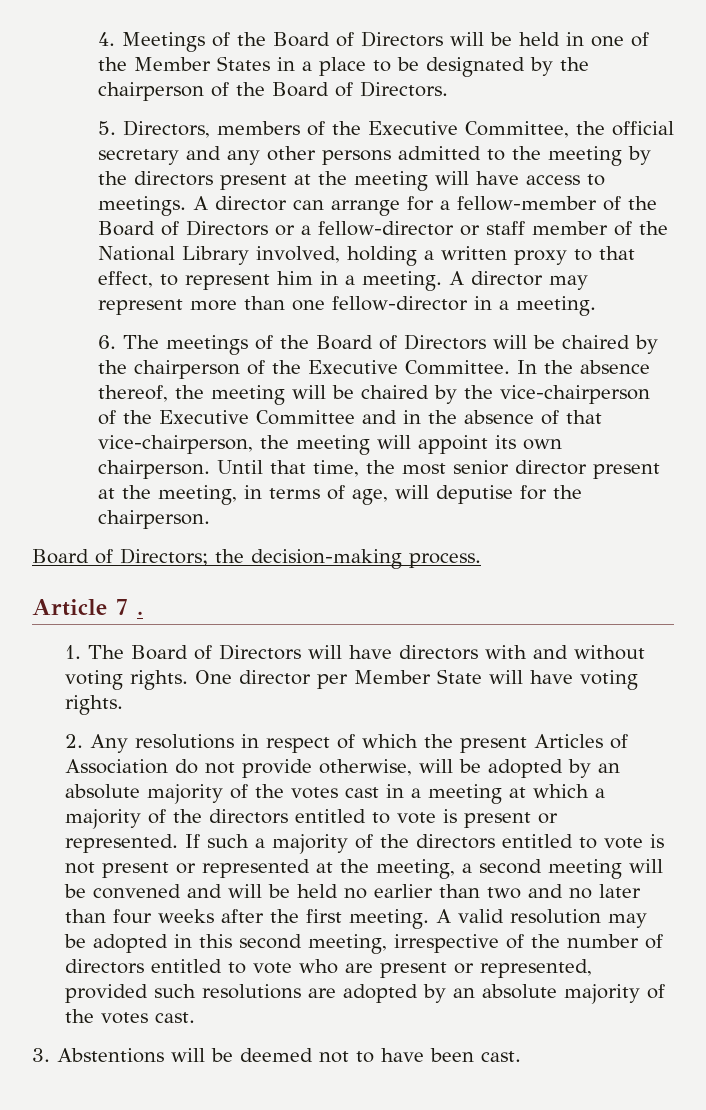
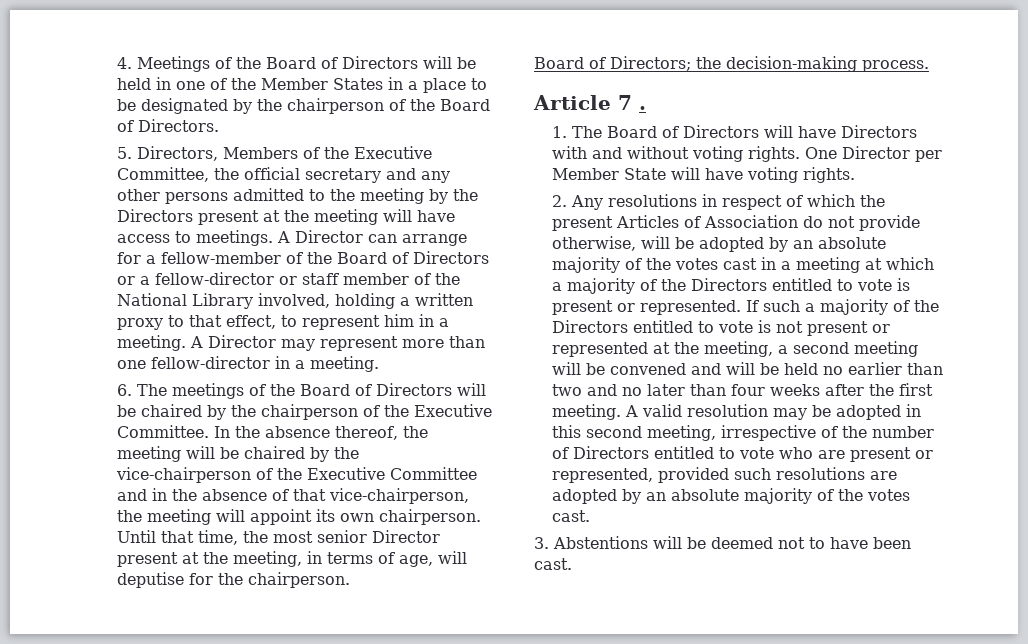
[216,121,300,135] members -> [223,147,299,159] Members
[133,171,213,186] directors -> [117,209,194,222] Directors
[214,196,287,211] director -> [295,230,364,243] Director
[470,271,543,286] director -> [208,335,277,348] Director
[514,460,587,475] director -> [372,530,441,543] Director
[398,645,478,660] directors -> [841,125,918,138] Directors
[238,670,311,685] director -> [842,146,911,159] Director
[208,809,288,824] directors -> [691,278,768,291] Directors
[415,834,495,849] directors -> [552,320,629,333] Directors
[64,959,144,974] directors -> [573,446,650,459] Directors

